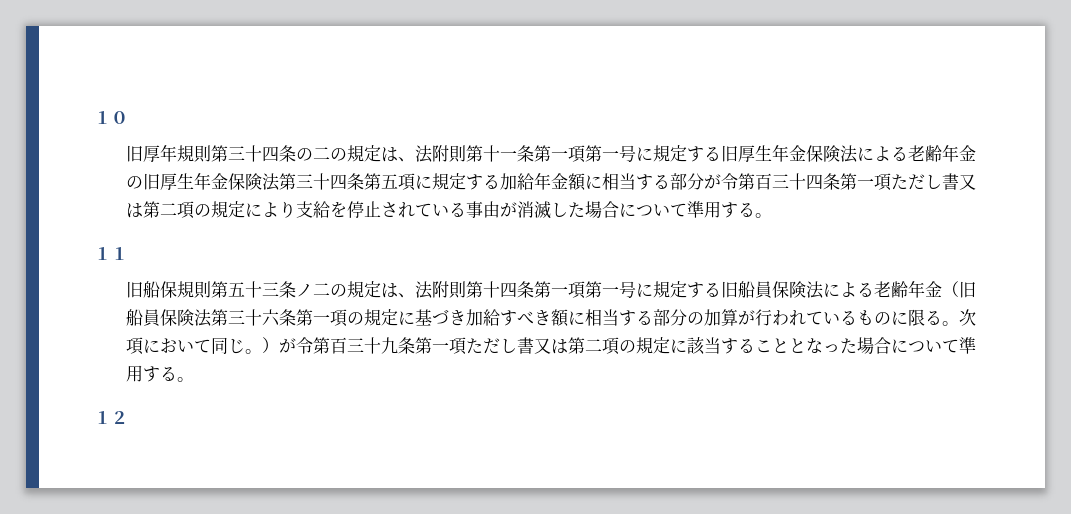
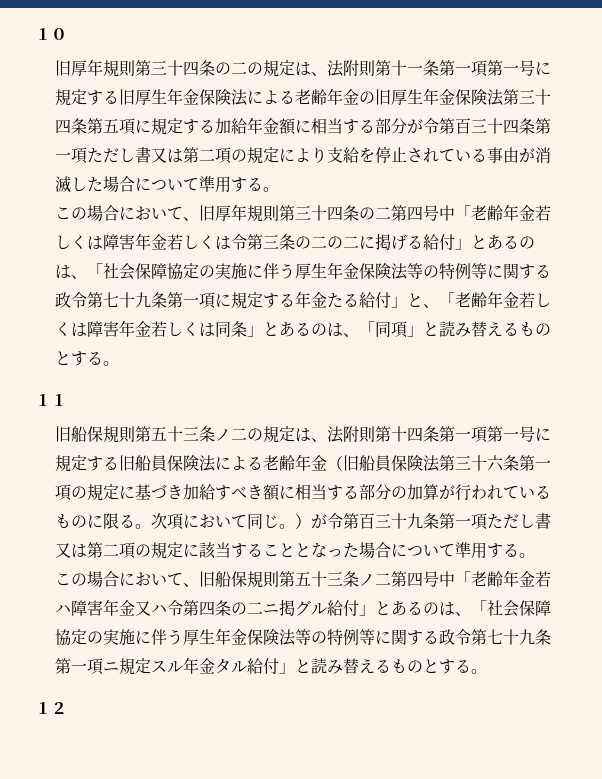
(772, 215) none -> [55,204,552,222] [55,233,536,251] [55,262,552,280] [55,291,552,309] [55,320,552,338] [55,351,120,366] // この場合において、旧厚年規則第三十四条の二第四号中「老齢年金若しくは障害年金若しくは令第三条の二の二に掲げる給付」とあるのは、「社会保障協定の実施に伴う厚生年金保険法等の特例等に関する政令第七十九条第一項に規定する年金たる給付」と、「老齢年金若しくは障害年金若しくは同条」とあるのは、「同項」と読み替えるものとする。
(194, 379) none -> [55,570,552,588] [55,599,552,617] [55,628,552,646] [55,657,488,675] // この場合において、旧船保規則第五十三条ノ二第四号中「老齢年金若ハ障害年金又ハ令第四条の二ニ掲グル給付」とあるのは、「社会保障協定の実施に伴う厚生年金保険法等の特例等に関する政令第七十九条第一項ニ規定スル年金タル給付」と読み替えるものとする。

